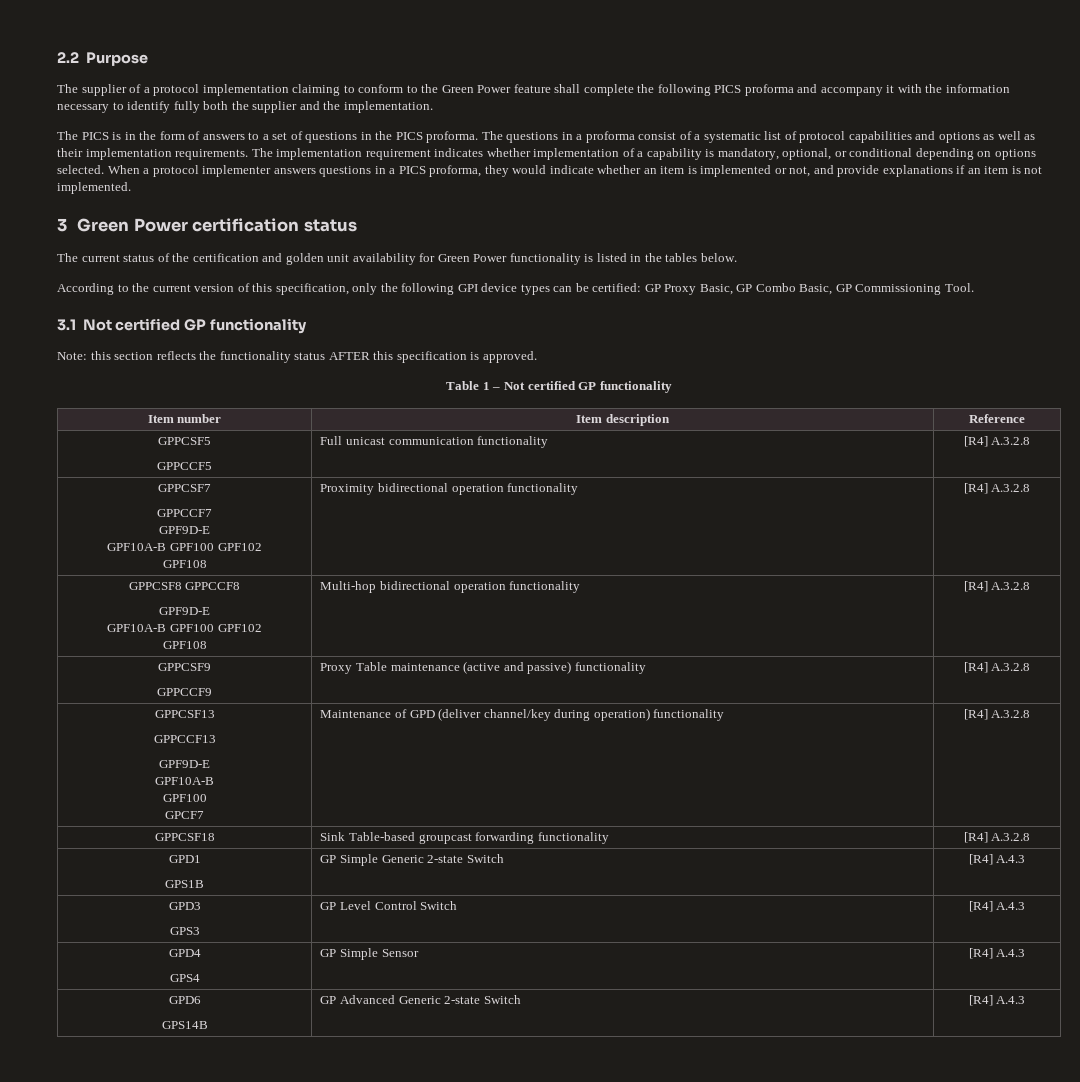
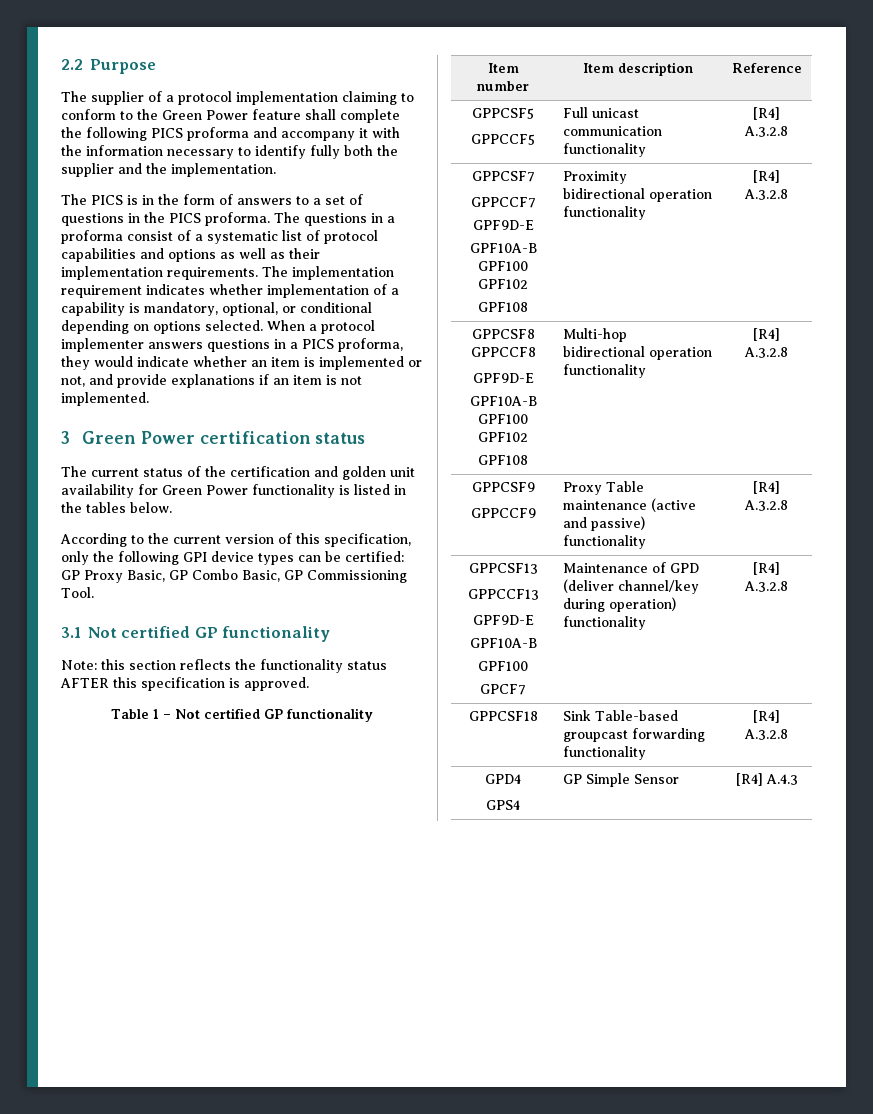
[168,855,201,863] [165,880,204,888] [320,854,504,866] [968,854,1026,865] [168,902,201,910] [169,927,200,935] [320,901,458,910] [968,901,1026,912] // GPD1 // GPS1B | GP Simple Generic 2-state Switch | [R4] A.4.3 // GPD3 // GPS3 | GP Level Control Switch | [R4] A.4.3 -> (788, 734) none
[168,996,201,1004] [161,1021,208,1029] [320,995,521,1004] [968,995,1026,1006] // GPD6 // GPS14B | GP Advanced Generic 2-state Switch | [R4] A.4.3 -> (798, 779) none

